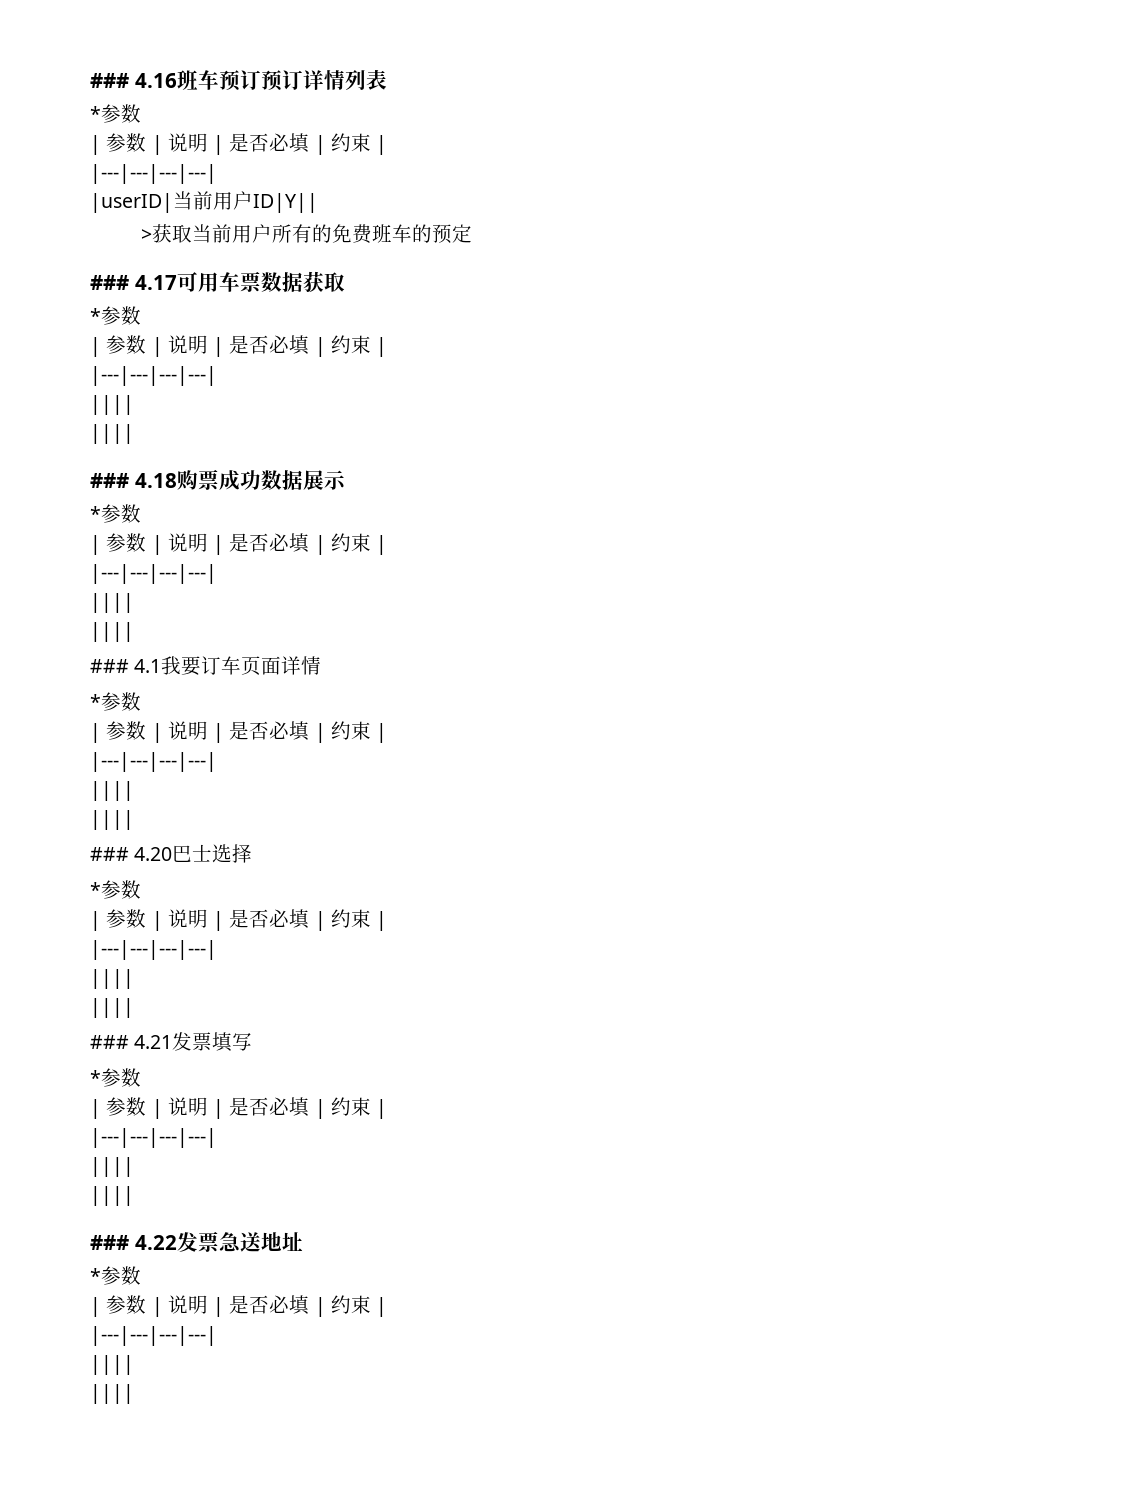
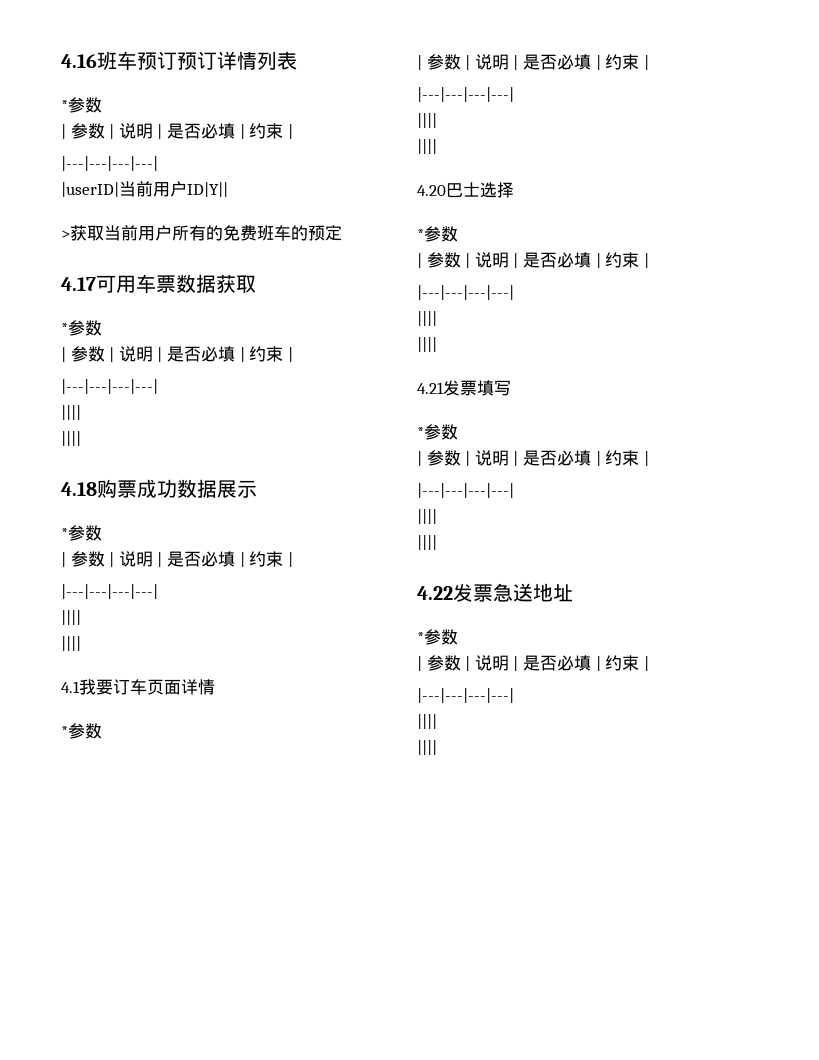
[90,73,129,88] ### -> (61, 61) none
[90,275,129,290] ### -> (342, 233) none
[90,473,129,488] ### -> (81, 438) none
[90,659,129,673] ### -> (81, 643) none
[90,847,129,861] ### -> (437, 146) none
[90,1035,129,1049] ### -> (437, 344) none
[90,1235,129,1250] ### -> (437, 542) none

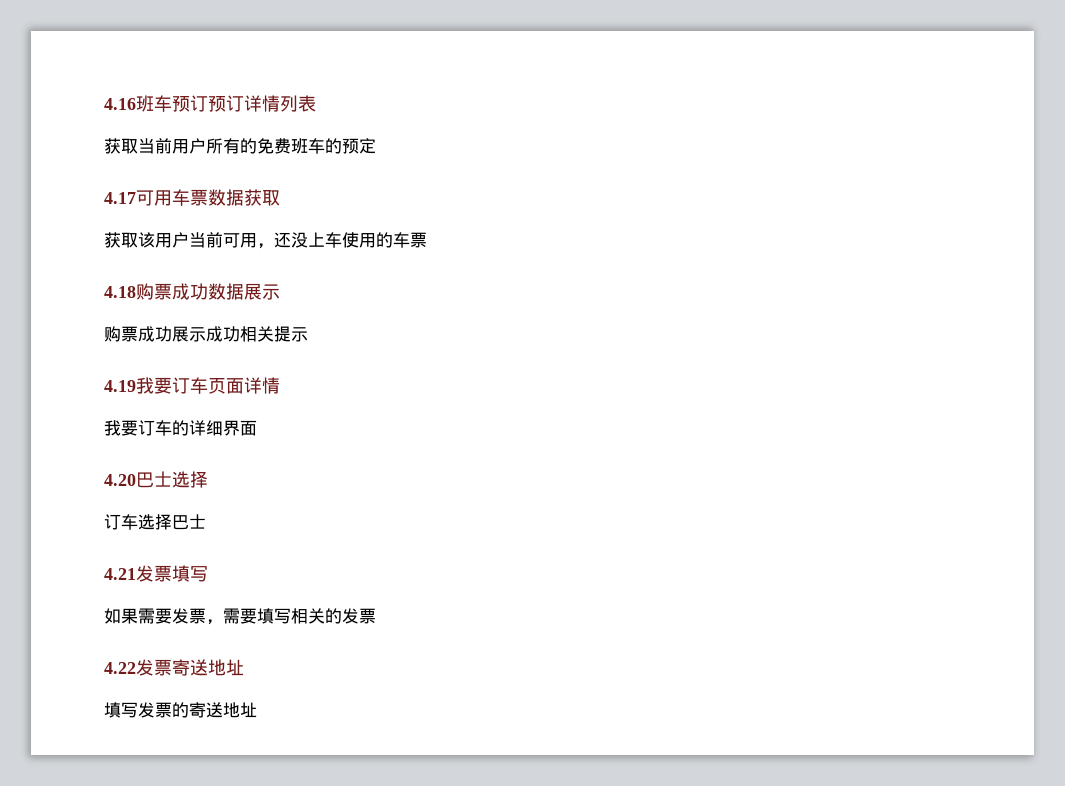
[61,97,102,113] [61,123,293,139] [61,156,158,171] [61,181,228,197] [61,230,70,239] *参数 // | 参数 | 说明 | 是否必填 | 约束 | // |---|---|---|---| // |userID|当前用户ID|Y|| // > -> (316, 103) none
[61,320,102,336] [61,346,293,362] [61,379,158,394] [61,405,81,420] [61,431,81,446] *参数 // | 参数 | 说明 | 是否必填 | 约束 | // |---|---|---|---| // |||| // |||| -> [104,232,427,249] 获取该用户当前可用，还没上车使用的车票
[61,525,102,541] [61,551,293,567] [61,584,158,599] [61,610,81,625] [61,636,81,651] [61,679,215,695] [61,723,102,739] [417,54,649,70] [417,87,514,102] [417,113,437,128] [417,139,437,154] [417,182,514,198] [417,226,458,242] [417,252,649,268] [417,285,514,300] [417,311,437,326] [417,337,437,352] [417,380,511,396] [417,424,458,440] [417,450,649,466] [417,483,514,498] [417,509,437,524] [417,535,437,550] *参数 // | 参数 | 说明 | 是否必填 | 约束 | // |---|---|---|---| // |||| // |||| // 4.1我要订车页面详情 // *参数 // | 参数 | 说明 | 是否必填 | 约束 | // |---|---|---|---| // |||| // |||| // 4.20巴士选择 // *参数 // | 参数 | 说明 | 是否必填 | 约束 | // |---|---|---|---| // |||| // |||| // 4.21发票填写 // *参数 // | 参数 | 说明 | 是否必填 | 约束 | // |---|---|---|---| // |||| // |||| -> [104,326,308,342] [104,377,280,394] [104,420,257,436] [104,471,208,488] [104,514,206,530] [104,565,208,582] [104,608,376,625] 购票成功展示成功相关提示 // 4.19我要订车页面详情 // 我要订车的详细界面 // 4.20巴士选择 // 订车选择巴士 // 4.21发票填写 // 如果需要发票，需要填写相关的发票
[493,583,513,602] 急 -> [172,659,190,676] 寄
[417,629,458,645] [417,655,649,671] [417,688,514,703] [417,714,437,729] [417,740,437,755] *参数 // | 参数 | 说明 | 是否必填 | 约束 | // |---|---|---|---| // |||| // |||| -> [104,702,257,718] 填写发票的寄送地址

